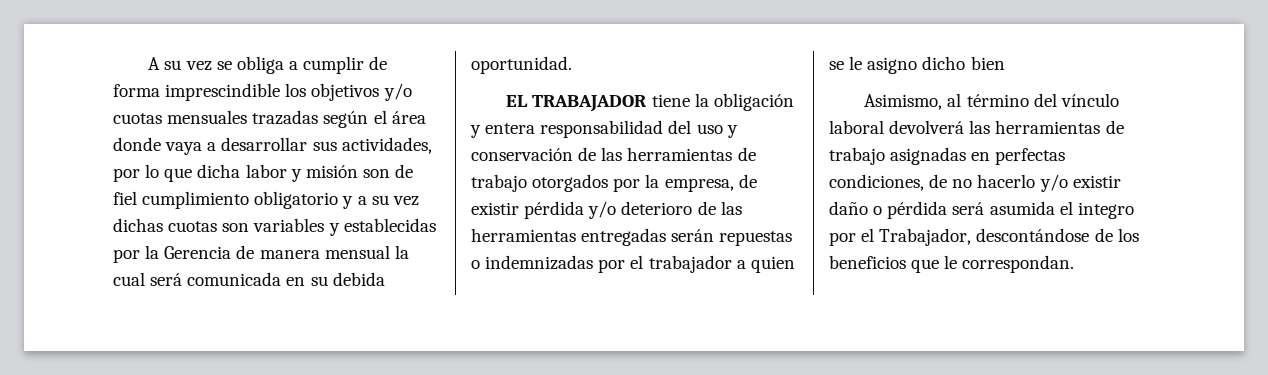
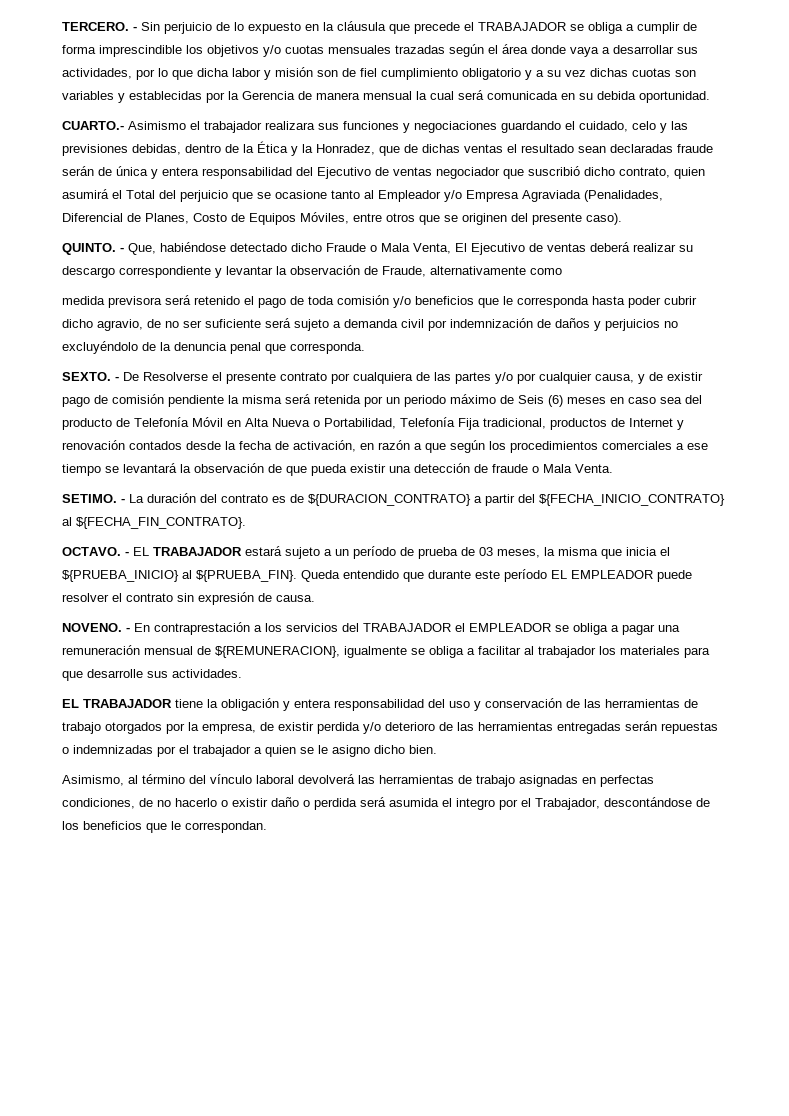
[148,57,212,71] A su vez -> [62,21,566,34] TERCERO. - Sin perjuicio de lo expuesto en la cláusula que precede el TRABAJADOR
(572, 65) none -> [62,121,688,133] [62,141,713,156] [62,166,705,179] [62,189,663,202] [62,212,622,225] [62,242,693,255] [62,265,562,278] [62,295,697,308] [62,318,678,331] [62,341,365,354] [62,372,703,384] [62,394,702,407] [62,417,684,430] [62,440,708,453] [62,463,613,476] [62,493,725,506] [62,517,246,529] [62,546,670,559] [62,569,692,582] [62,592,315,605] [62,622,680,635] [62,645,710,658] [62,669,242,681] // CUARTO.- Asimismo el trabajador realizara sus funciones y negociaciones guardando el cuidado, celo y las previsiones debidas, dentro de la Ética y la Honradez, que de dichas ventas el resultado sean declaradas fraude serán de única y entera responsabilidad del Ejecutivo de ventas negociador que suscribió dicho contrato, quien asumirá el Total del perjuicio que se ocasione tanto al Empleador y/o Empresa Agraviada (Penalidades, Diferencial de Planes, Costo de Equipos Móviles, entre otros que se originen del presente caso). // QUINTO. - Que, habiéndose detectado dicho Fraude o Mala Venta, El Ejecutivo de ventas deberá realizar su descargo correspondiente y levantar la observación de Fraude, alternativamente como // medida previsora será retenido el pago de toda comisión y/o beneficios que le corresponda hasta poder cubrir dicho agravio, de no ser suficiente será sujeto a demanda civil por indemnización de daños y perjuicios no excluyéndolo de la denuncia penal que corresponda. // SEXTO. - De Resolverse el presente contrato por cualquiera de las partes y/o por cualquier causa, y de existir pago de comisión pendiente la misma será retenida por un periodo máximo de Seis (6) meses en caso sea del producto de Telefonía Móvil en Alta Nueva o Portabilidad, Telefonía Fija tradicional, productos de Internet y renovación contados desde la fecha de activación, en razón a que según los procedimientos comerciales a ese tiempo se levantará la observación de que pueda existir una detección de fraude o Mala Venta. // SETIMO. - La duración del contrato es de ${DURACION_CONTRATO} a partir del ${FECHA_INICIO_CONTRATO} al ${FECHA_FIN_CONTRATO}. // OCTAVO. - EL TRABAJADOR estará sujeto a un período de prueba de 03 meses, la misma que inicia el ${PRUEBA_INICIO} al ${PRUEBA_FIN}. Queda entendido que durante este período EL EMPLEADOR puede resolver el contrato sin expresión de causa. // NOVENO. - En contraprestación a los servicios del TRABAJADOR el EMPLEADOR se obliga a pagar una remuneración mensual de ${REMUNERACION}, igualmente se obliga a facilitar al trabajador los materiales para que desarrolle sus actividades.
[524,201,585,219] pérdida -> [317,722,360,734] perdida
[970,56,1005,70] bien -> [409,745,437,754] bien.
[1039,174,1068,192] y/o -> [221,800,228,807] o
[887,201,948,219] pérdida -> [314,798,357,810] perdida

